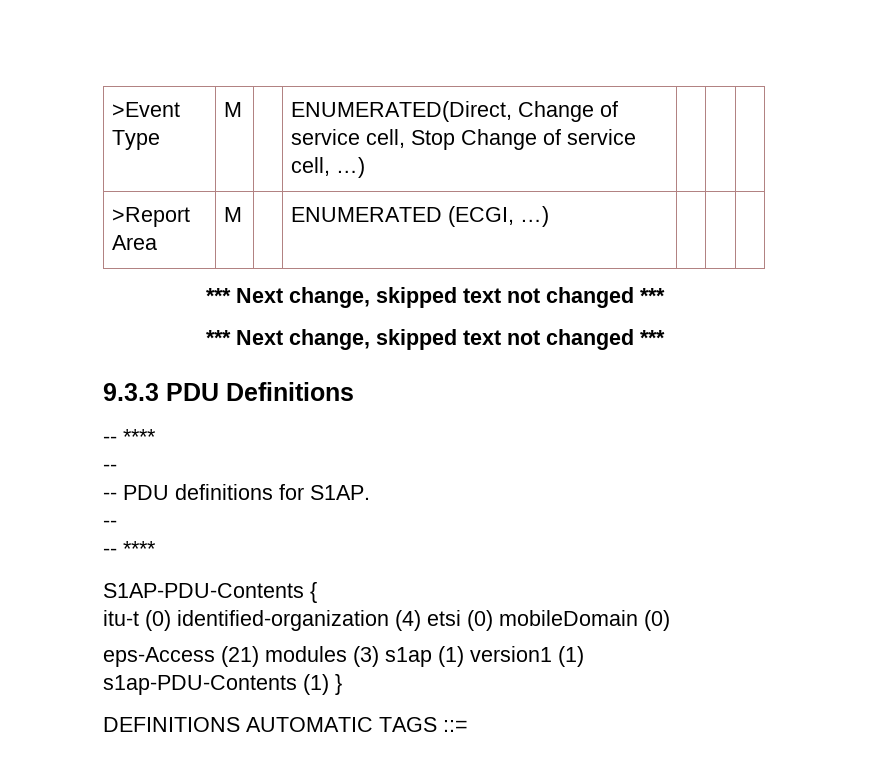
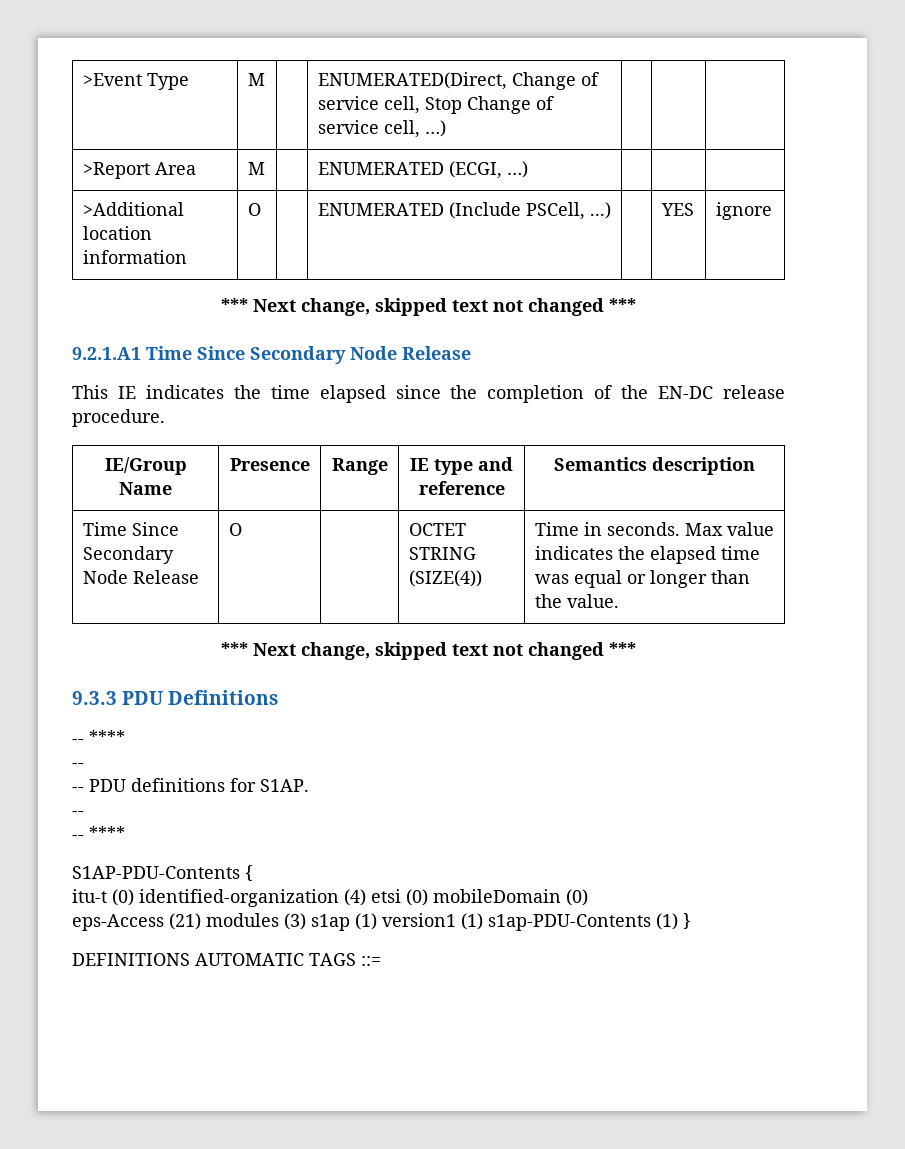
[205,287,665,308] // *** Next change, skipped text not changed *** -> [82,202,184,216] [82,226,152,240] [82,250,187,264] [247,203,261,216] [317,202,611,220] [660,203,694,216] [715,202,772,220] [221,298,636,316] [72,346,471,364] [72,385,785,403] [72,409,165,427] [104,457,187,475] [119,482,172,495] [229,458,310,471] [331,458,388,475] [410,457,513,475] [418,481,505,495] [554,457,755,475] [82,522,179,536] [82,546,174,564] [82,570,199,584] [228,523,242,536] [408,523,466,536] [408,547,476,560] [408,570,482,587] [534,522,774,536] [534,546,760,564] [534,570,750,588] [534,594,619,608] // >Additional location information | O | | ENUMERATED (Include PSCell, ...) | | YES | ignore // *** Next change, skipped text not changed *** // 9.2.1.A1 Time Since Secondary Node Release // This IE indicates the time elapsed since the completion of the EN-DC release procedure. // IE/Group Name | Presence | Range | IE type and reference | Semantics description // Time Since Secondary Node Release | O | | OCTET STRING (SIZE(4)) | Time in seconds. Max value indicates the elapsed time was equal or longer than the value.

